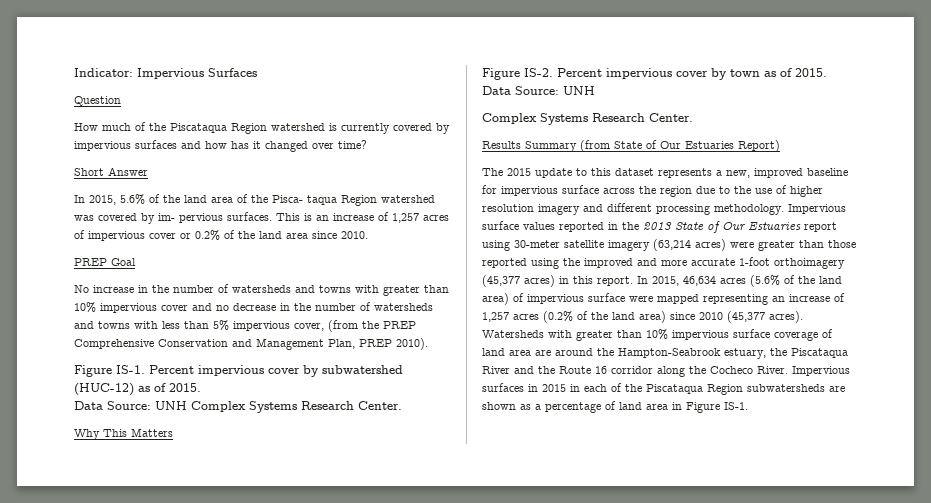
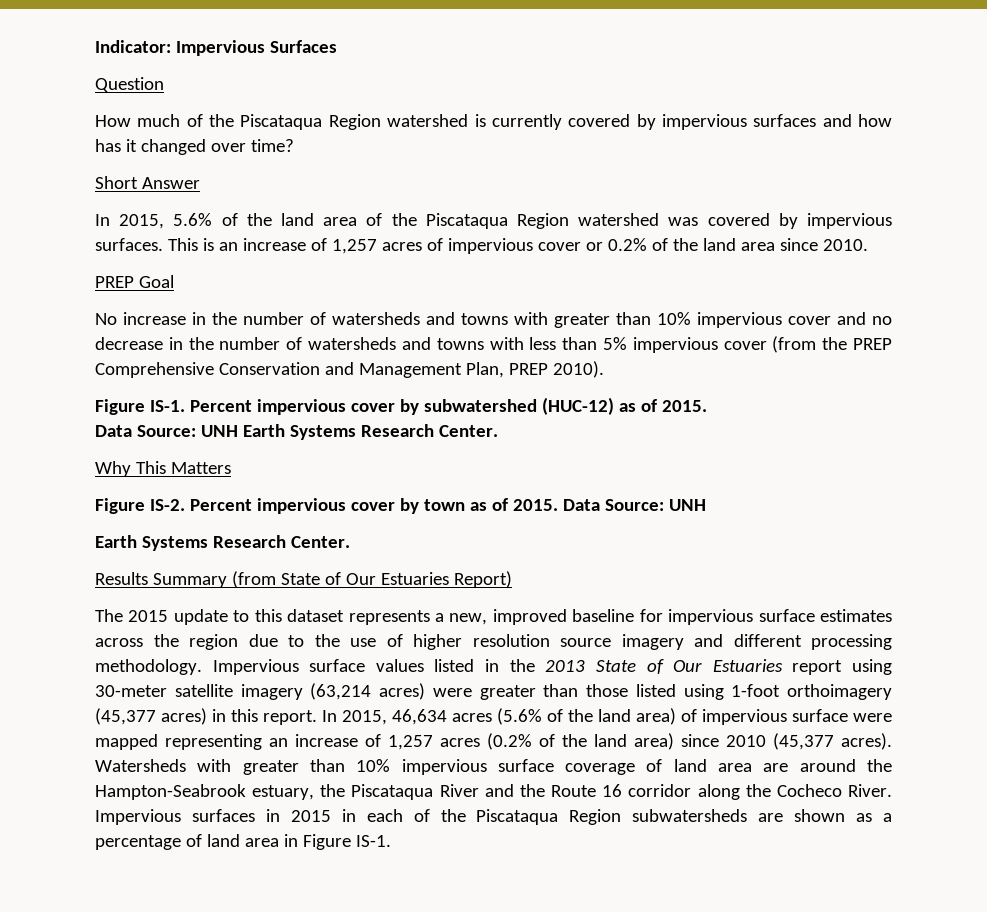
[272,195,337,205] Pisca- taqua -> [425,213,508,229] Piscataqua
[158,213,223,223] im- pervious -> [807,213,893,229] impervious
[294,323,324,331] cover, -> [723,341,767,350] cover
[191,401,246,412] Complex -> [242,424,285,437] Earth
[482,113,537,124] Complex -> [95,535,137,548] Earth
(599, 189) none -> [820,609,892,622] estimates
(534, 208) none -> [560,638,611,647] source
[559,222,604,232] reported -> [434,659,475,672] listed
[482,258,735,269] reported using the improved and more accurate -> [635,684,724,700] listed using

